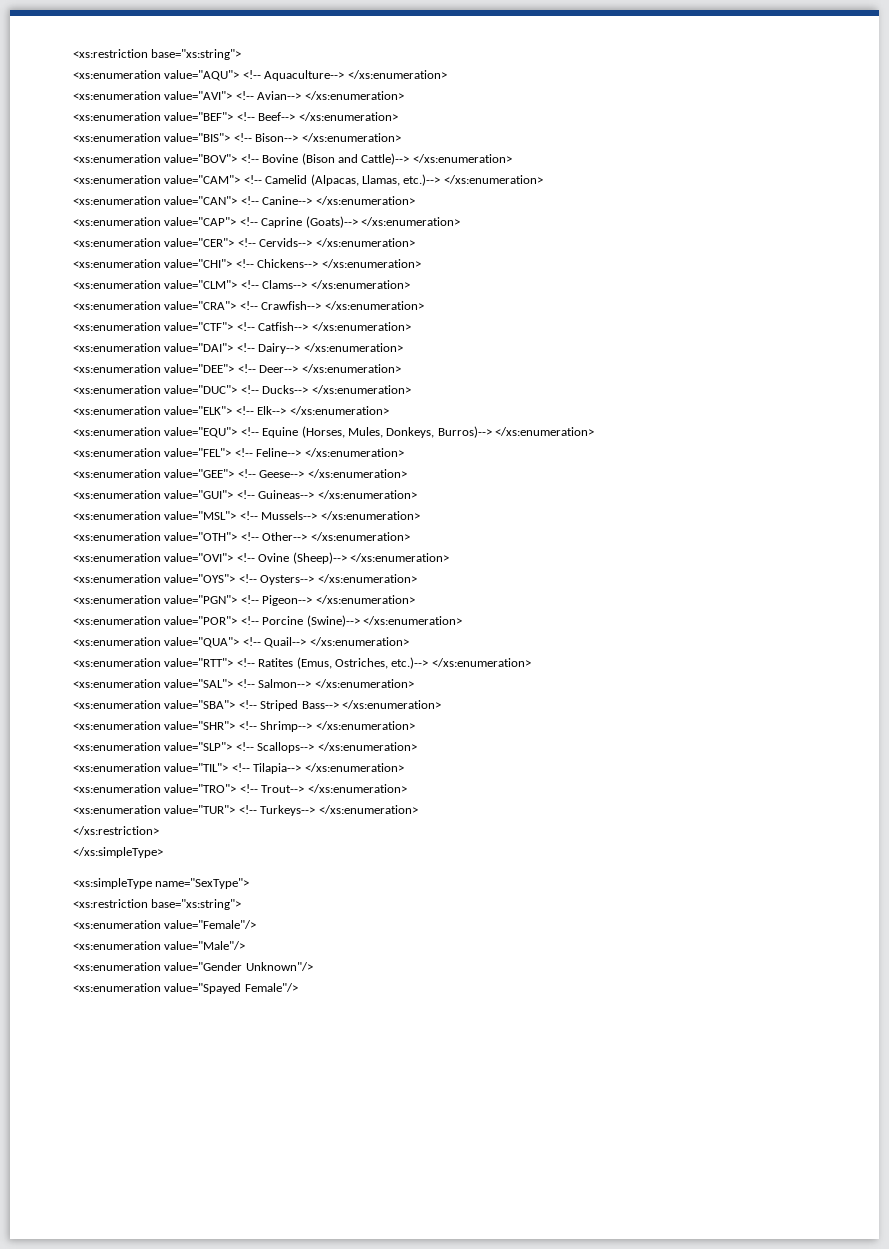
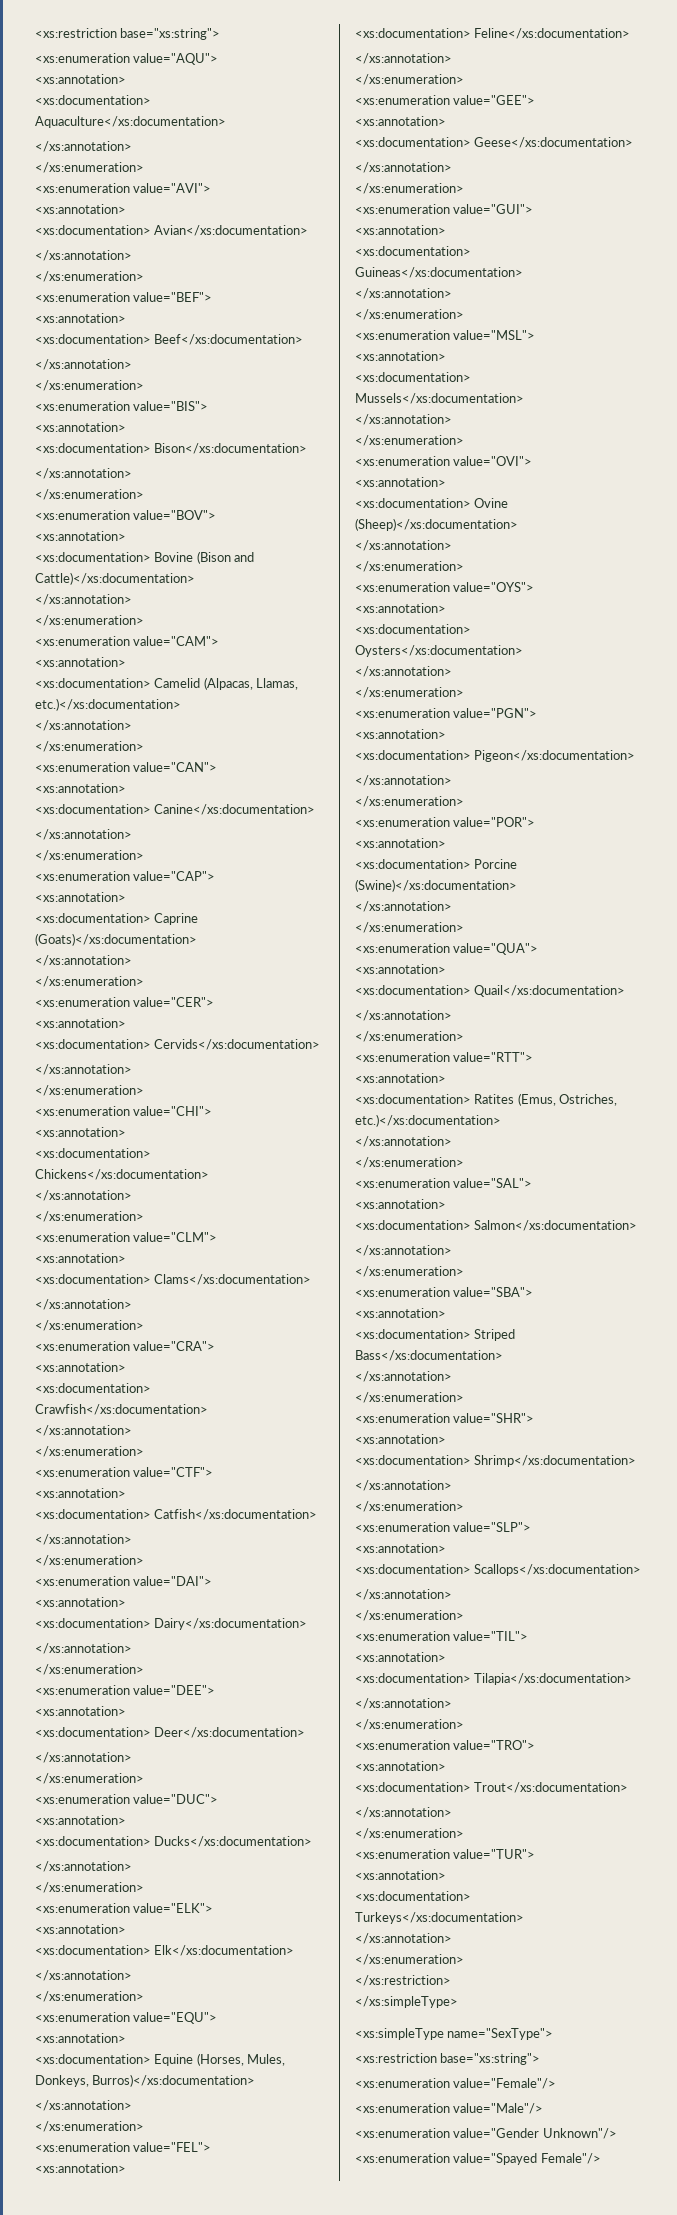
[242,70,345,81] <!-- Aquaculture--> -> [35,74,126,84] [35,95,151,105] [35,116,226,128] [35,141,132,152] // <xs:annotation> // <xs:documentation> Aquaculture</xs:documentation> // </xs:annotation> //
[235,91,302,100] <!-- Avian--> -> [35,204,126,214] [35,225,309,236] [35,250,132,261] // <xs:annotation> // <xs:documentation> Avian</xs:documentation> // </xs:annotation> //
[236,112,296,121] <!-- Beef--> -> [35,313,126,323] [35,334,304,345] [35,359,132,370] // <xs:annotation> // <xs:documentation> Beef</xs:documentation> // </xs:annotation> //
[233,133,299,142] <!-- Bison--> -> [35,422,126,432] [35,443,308,454] [35,468,132,479] // <xs:annotation> // <xs:documentation> Bison</xs:documentation> // </xs:annotation> //
[240,154,259,163] <!-- -> [35,531,126,541] [35,552,151,562] // <xs:annotation> // <xs:documentation>
[361,153,410,165] Cattle)--> -> [35,572,195,585] [35,594,132,605] Cattle)</xs:documentation> // </xs:annotation> //
[243,175,262,184] <!-- -> [35,657,126,667] [35,678,151,688] // <xs:annotation> // <xs:documentation>
[403,174,441,186] etc.)--> -> [35,698,181,711] [35,720,132,731] etc.)</xs:documentation> // </xs:annotation> //
[240,196,313,205] <!-- Canine--> -> [35,783,126,793] [35,804,316,815] [35,829,132,840] // <xs:annotation> // <xs:documentation> Canine</xs:documentation> // </xs:annotation> //
[239,216,358,228] <!-- Caprine (Goats)--> -> [35,892,126,902] [35,913,199,925] [35,933,197,946] [35,955,132,966] // <xs:annotation> // <xs:documentation> Caprine (Goats)</xs:documentation> // </xs:annotation> //
[237,238,313,247] <!-- Cervids--> -> [35,1018,126,1028] [35,1039,321,1050] [35,1064,132,1075] // <xs:annotation> // <xs:documentation> Cervids</xs:documentation> // </xs:annotation> //
[235,259,319,268] <!-- Chickens--> -> [35,1127,126,1137] [35,1148,151,1158] [35,1169,209,1180] [35,1190,132,1201] // <xs:annotation> // <xs:documentation> Chickens</xs:documentation> // </xs:annotation> //
[240,280,308,289] <!-- Clams--> -> [35,1253,126,1263] [35,1274,312,1285] [35,1299,132,1310] // <xs:annotation> // <xs:documentation> Clams</xs:documentation> // </xs:annotation> //
[239,301,322,310] <!-- Crawfish--> -> [35,1362,126,1372] [35,1383,151,1393] [35,1404,208,1415] [35,1425,132,1436] // <xs:annotation> // <xs:documentation> Crawfish</xs:documentation> // </xs:annotation> //
[236,322,309,331] <!-- Catfish--> -> [35,1488,126,1498] [35,1509,318,1520] [35,1534,132,1545] // <xs:annotation> // <xs:documentation> Catfish</xs:documentation> // </xs:annotation> //
[236,343,301,354] <!-- Dairy--> -> [35,1597,126,1607] [35,1618,308,1630] [35,1643,132,1654] // <xs:annotation> // <xs:documentation> Dairy</xs:documentation> // </xs:annotation> //
[237,364,299,373] <!-- Deer--> -> [35,1706,126,1716] [35,1727,306,1738] [35,1752,132,1763] // <xs:annotation> // <xs:documentation> Deer</xs:documentation> // </xs:annotation> //
[240,385,309,394] <!-- Ducks--> -> [35,1815,126,1825] [35,1836,313,1847] [35,1861,132,1872] // <xs:annotation> // <xs:documentation> Ducks</xs:documentation> // </xs:annotation> //
[235,406,287,415] <!-- Elk--> -> [35,1924,126,1934] [35,1945,295,1956] [35,1970,132,1981] // <xs:annotation> // <xs:documentation> Elk</xs:documentation> // </xs:annotation> //
[240,427,259,436] <!-- -> [35,2033,126,2043] [35,2054,151,2064] // <xs:annotation> // <xs:documentation>
[437,426,492,438] Burros)--> -> [92,2074,256,2087] [35,2100,132,2111] Burros)</xs:documentation> // </xs:annotation> //
[234,448,302,457] <!-- Feline--> -> [35,2163,126,2173] [355,28,631,39] [355,53,452,64] // <xs:annotation> // <xs:documentation> Feline</xs:documentation> // </xs:annotation> //
[237,469,305,478] <!-- Geese--> -> [355,116,446,126] [355,137,634,148] [355,162,452,173] // <xs:annotation> // <xs:documentation> Geese</xs:documentation> // </xs:annotation> //
[236,490,315,499] <!-- Guineas--> -> [355,225,446,235] [355,246,471,256] [355,267,523,278] [355,288,452,299] // <xs:annotation> // <xs:documentation> Guineas</xs:documentation> // </xs:annotation> //
[239,511,420,520] [73,532,410,541] [73,552,347,564] <!-- Mussels--> </xs:enumeration> // <xs:enumeration value="OTH"> <!-- Other--> </xs:enumeration> // <xs:enumeration value="OVI"> <!-- Ovine (Sheep)--> -> [355,351,446,361] [355,372,471,382] [355,393,524,404] [355,414,452,425] [355,435,464,446] [355,456,533,466] [355,477,446,487] [355,498,509,508] [355,518,518,531] [355,540,452,551] // <xs:annotation> // <xs:documentation> Mussels</xs:documentation> // </xs:annotation> // </xs:enumeration> // <xs:enumeration value="OVI"> // <xs:annotation> // <xs:documentation> Ovine (Sheep)</xs:documentation> // </xs:annotation> //
[238,574,315,585] <!-- Oysters--> -> [355,603,446,613] [355,624,471,634] [355,645,523,657] [355,666,452,677] // <xs:annotation> // <xs:documentation> Oysters</xs:documentation> // </xs:annotation> //
[240,595,313,606] <!-- Pigeon--> -> [355,729,446,739] [355,750,636,762] [355,775,452,786] // <xs:annotation> // <xs:documentation> Pigeon</xs:documentation> // </xs:annotation> //
[240,615,360,627] <!-- Porcine (Swine)--> -> [355,838,446,848] [355,859,518,869] [355,879,517,892] [355,901,452,912] // <xs:annotation> // <xs:documentation> Porcine (Swine)</xs:documentation> // </xs:annotation> //
[242,637,307,648] <!-- Quail--> -> [355,964,446,974] [355,985,626,997] [355,1010,452,1021] // <xs:annotation> // <xs:documentation> Quail</xs:documentation> // </xs:annotation> //
[236,658,255,667] <!-- -> [355,1073,446,1083] [355,1094,471,1104] // <xs:annotation> // <xs:documentation>
[391,657,429,669] etc.)--> -> [355,1114,501,1127] [355,1136,452,1147] etc.)</xs:documentation> // </xs:annotation> //
[236,679,312,688] <!-- Salmon--> -> [355,1199,446,1209] [355,1220,638,1231] [355,1245,452,1256] // <xs:annotation> // <xs:documentation> Salmon</xs:documentation> // </xs:annotation> //
[238,700,339,711] <!-- Striped Bass--> -> [355,1308,446,1318] [355,1329,516,1341] [355,1350,503,1361] [355,1371,452,1382] // <xs:annotation> // <xs:documentation> Striped Bass</xs:documentation> // </xs:annotation> //
[238,721,313,732] <!-- Shrimp--> -> [355,1434,446,1444] [355,1455,637,1467] [355,1480,452,1491] // <xs:annotation> // <xs:documentation> Shrimp</xs:documentation> // </xs:annotation> //
[235,742,315,753] <!-- Scallops--> -> [355,1543,446,1553] [355,1564,642,1576] [355,1589,452,1600] // <xs:annotation> // <xs:documentation> Scallops</xs:documentation> // </xs:annotation> //
[231,763,302,774] <!-- Tilapia--> -> [355,1652,446,1662] [355,1673,633,1685] [355,1698,452,1709] // <xs:annotation> // <xs:documentation> Tilapia</xs:documentation> // </xs:annotation> //
[239,784,305,793] <!-- Trout--> -> [355,1761,446,1771] [355,1782,629,1793] [355,1807,452,1818] // <xs:annotation> // <xs:documentation> Trout</xs:documentation> // </xs:annotation> //
[238,805,316,816] <!-- Turkeys--> -> [355,1870,446,1880] [355,1891,471,1901] [355,1912,524,1924] [355,1933,452,1944] // <xs:annotation> // <xs:documentation> Turkeys</xs:documentation> // </xs:annotation> //

